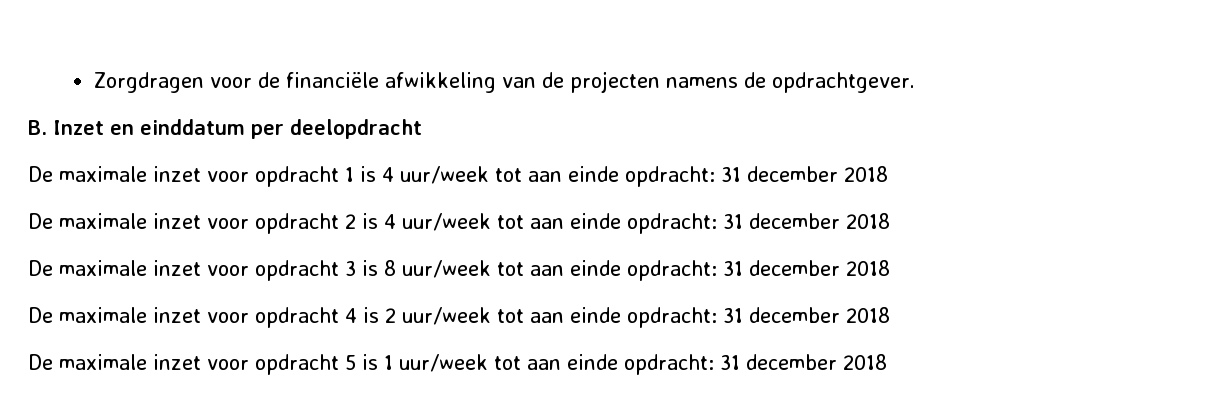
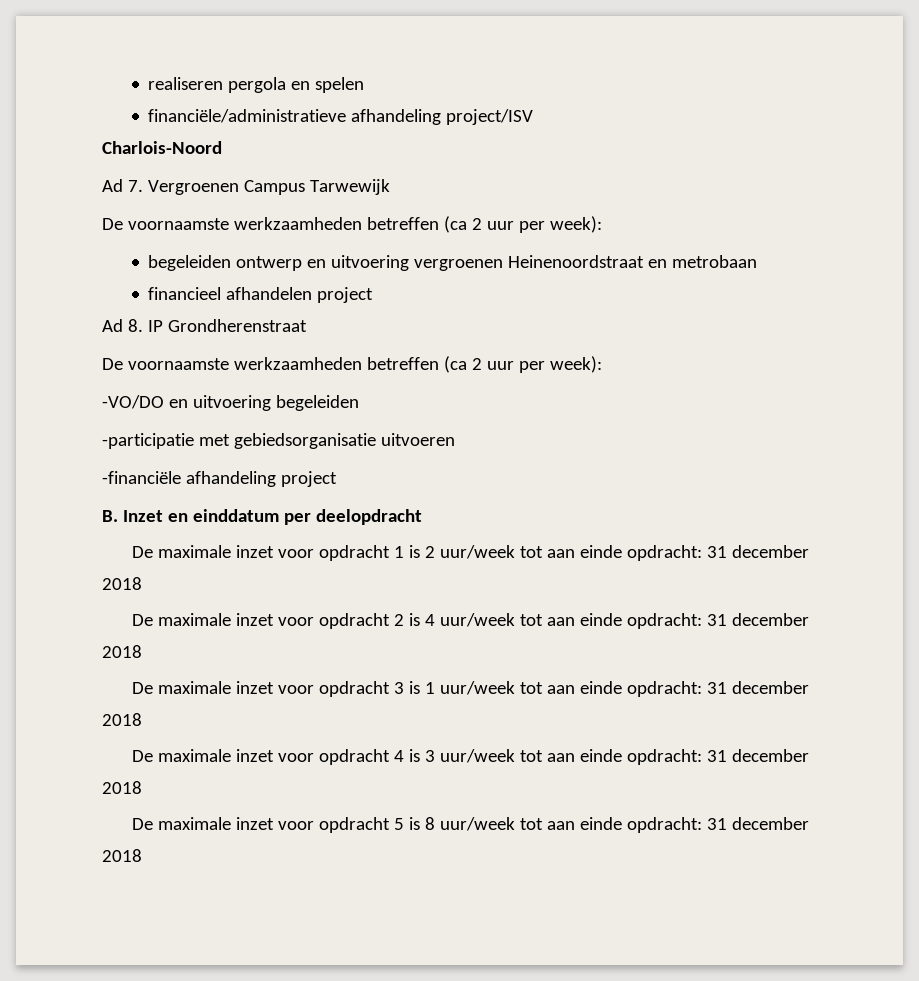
[93,71,915,93] Zorgdragen voor de financiële afwikkeling van de projecten namens de opdrachtgever. -> [148,77,365,93] [148,109,534,125] [102,141,222,154] [102,179,390,195] [102,216,602,233] [148,255,758,271] [148,287,374,303] [102,319,307,332] [102,356,602,373] [102,395,359,411] [102,433,455,449] [102,471,337,487] realiseren pergola en spelen // financiële/administratieve afhandeling project/ISV // Charlois-Noord // Ad 7. Vergroenen Campus Tarwewijk // De voornaamste werkzaamheden betreffen (ca 2 uur per week): // begeleiden ontwerp en uitvoering vergroenen Heinenoordstraat en metrobaan // financieel afhandelen project // Ad 8. IP Grondherenstraat // De voornaamste werkzaamheden betreffen (ca 2 uur per week): // -VO/DO en uitvoering begeleiden // -participatie met gebiedsorganisatie uitvoeren // -financiële afhandeling project
[382,167,394,182] 4 -> [424,546,435,558] 2
[384,260,396,276] 8 -> [424,682,435,694] 1
[385,308,396,323] 2 -> [424,750,435,762] 3
[384,355,393,370] 1 -> [424,817,435,830] 8

